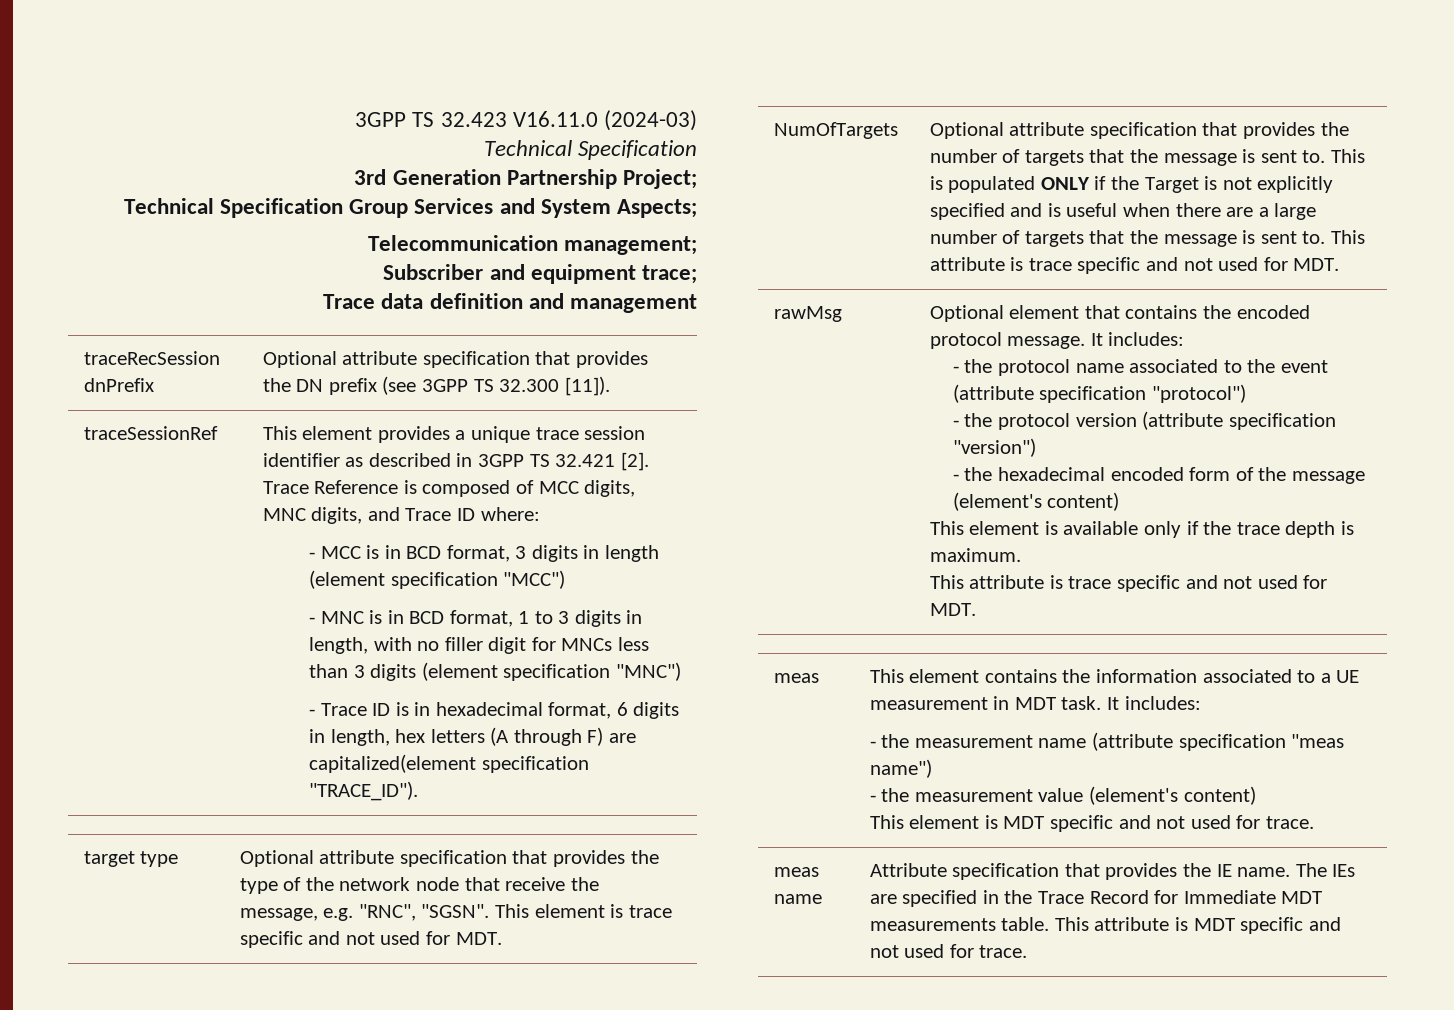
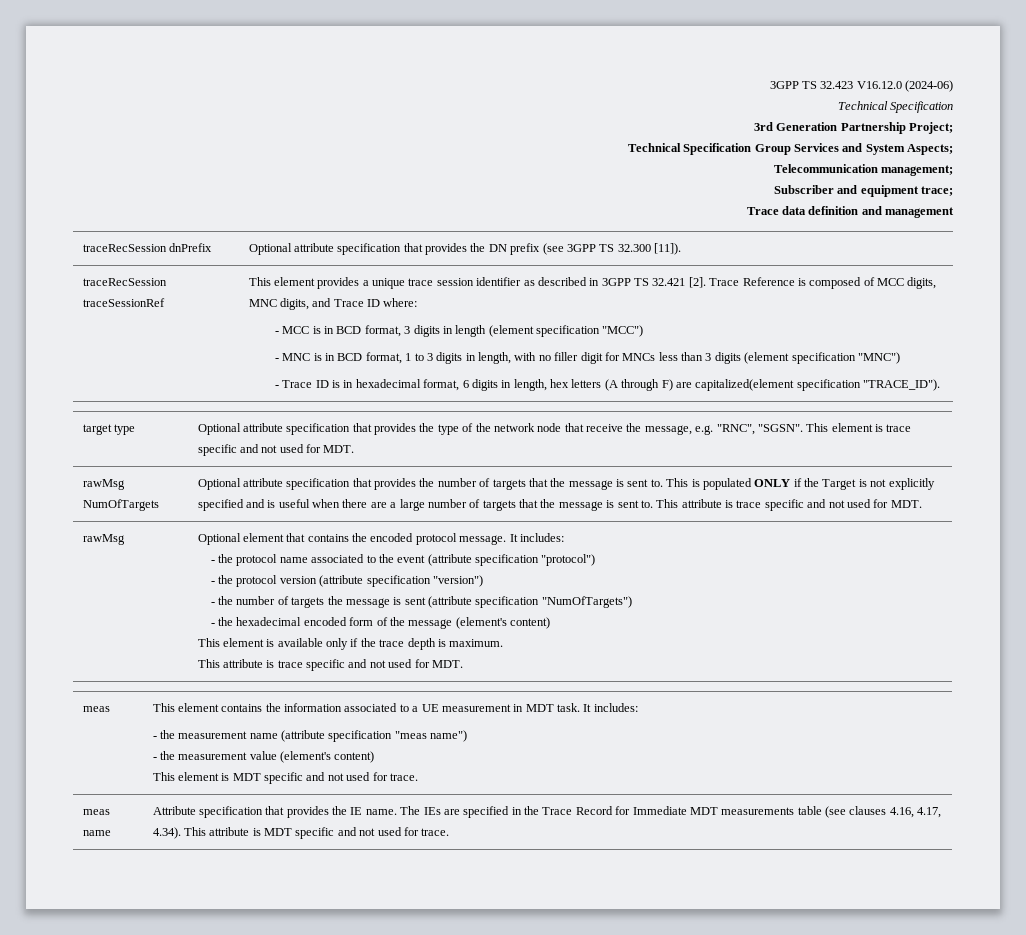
[512,110,697,131] V16.11.0 (2024-03) -> [856,80,953,92] V16.12.0 (2024-06)
(610, 386) none -> [82,278,167,286] traceRecSession
(502, 938) none -> [82,479,125,490] rawMsg
(1036, 447) none -> [210,596,632,608] // - the number of targets the message is sent (attribute specification "NumOfTargets")
[1001,917,1050,931] table. -> [797,806,942,818] [152,827,181,839] table (see clauses 4.16, 4.17, 4.34).

